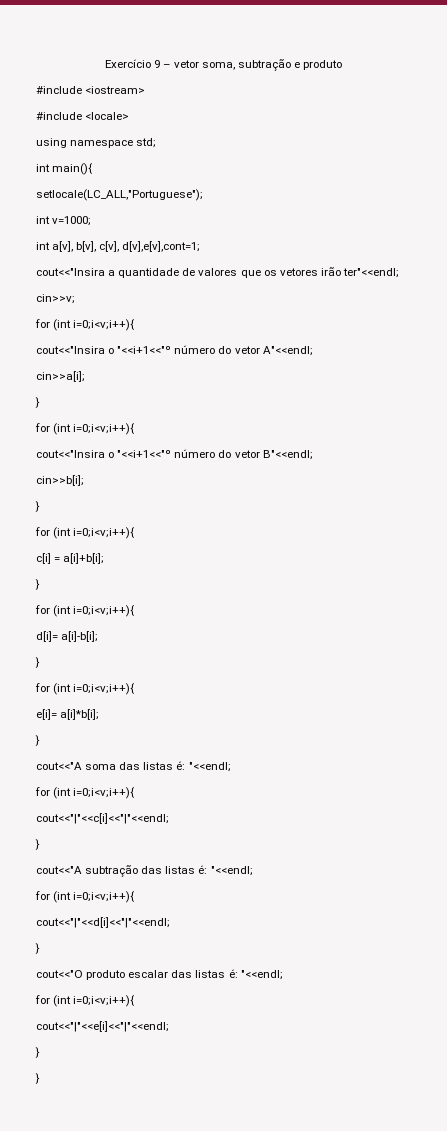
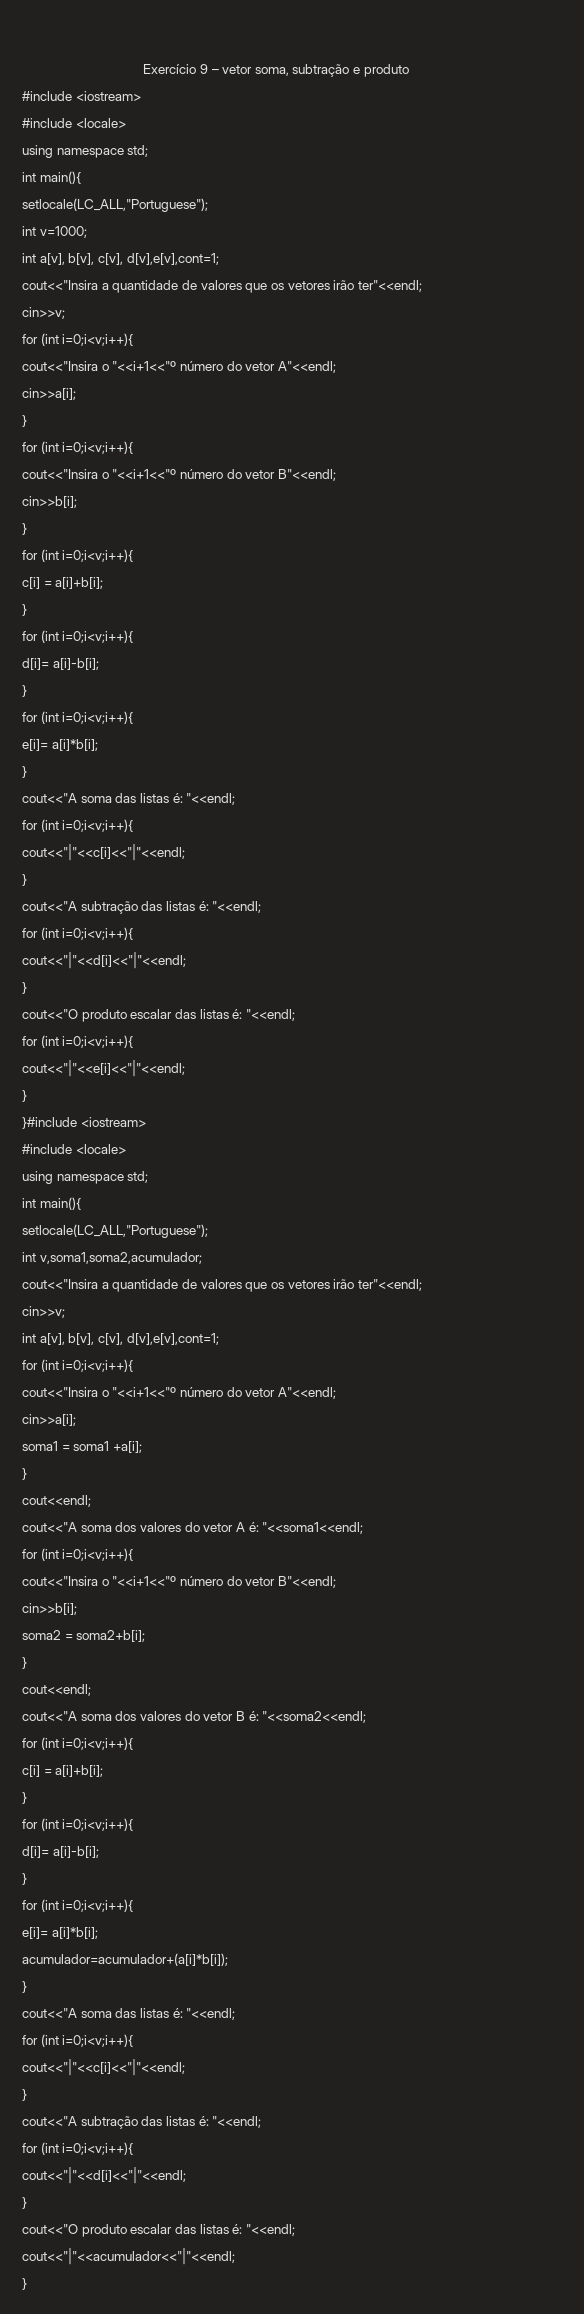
(40, 1052) none -> [22,1117,146,1129] [22,1144,126,1154] [22,1171,149,1184] [22,1197,81,1210] [22,1224,208,1238] [22,1252,202,1264] [22,1279,422,1292] [22,1306,65,1318] [22,1333,219,1345] [22,1359,134,1372] [22,1387,336,1399] [22,1414,76,1426] [22,1441,142,1453] [22,1468,27,1480] [22,1495,91,1507] [22,1522,364,1534] [22,1548,134,1561] [22,1576,336,1588] [22,1603,77,1615] [22,1630,146,1642] [22,1657,27,1669] [22,1684,91,1696] [22,1711,367,1723] [22,1737,134,1750] [22,1765,104,1777] [22,1792,27,1804] [22,1818,134,1831] [22,1846,99,1858] [22,1873,27,1885] [22,1899,134,1912] [22,1927,98,1939] [22,1953,228,1966] [22,1981,27,1993] [22,2008,236,2020] [22,2034,134,2047] [22,2059,185,2076] [22,2089,27,2101] [22,2116,262,2129] [22,2142,134,2155] [22,2167,186,2184] [22,2197,27,2209] [22,2224,295,2237] [22,2248,235,2265] // }#include <iostream> // #include <locale> // using namespace std; // int main(){ // setlocale(LC_ALL,"Portuguese"); // int v,soma1,soma2,acumulador; // cout<<"Insira a quantidade de valores que os vetores irão ter"<<endl; // cin>>v; // int a[v], b[v], c[v], d[v],e[v],cont=1; // for (int i=0;i<v;i++){ // cout<<"Insira o "<<i+1<<"º número do vetor A"<<endl; // cin>>a[i]; // soma1 = soma1 +a[i]; // } // cout<<endl; // cout<<"A soma dos valores do vetor A é: "<<soma1<<endl; // for (int i=0;i<v;i++){ // cout<<"Insira o "<<i+1<<"º número do vetor B"<<endl; // cin>>b[i]; // soma2 = soma2+b[i]; // } // cout<<endl; // cout<<"A soma dos valores do vetor B é: "<<soma2<<endl; // for (int i=0;i<v;i++){ // c[i] = a[i]+b[i]; // } // for (int i=0;i<v;i++){ // d[i]= a[i]-b[i]; // } // for (int i=0;i<v;i++){ // e[i]= a[i]*b[i]; // acumulador=acumulador+(a[i]*b[i]); // } // cout<<"A soma das listas é: "<<endl; // for (int i=0;i<v;i++){ // cout<<"|"<<c[i]<<"|"<<endl; // } // cout<<"A subtração das listas é: "<<endl; // for (int i=0;i<v;i++){ // cout<<"|"<<d[i]<<"|"<<endl; // } // cout<<"O produto escalar das listas é: "<<endl; // cout<<"|"<<acumulador<<"|"<<endl;

